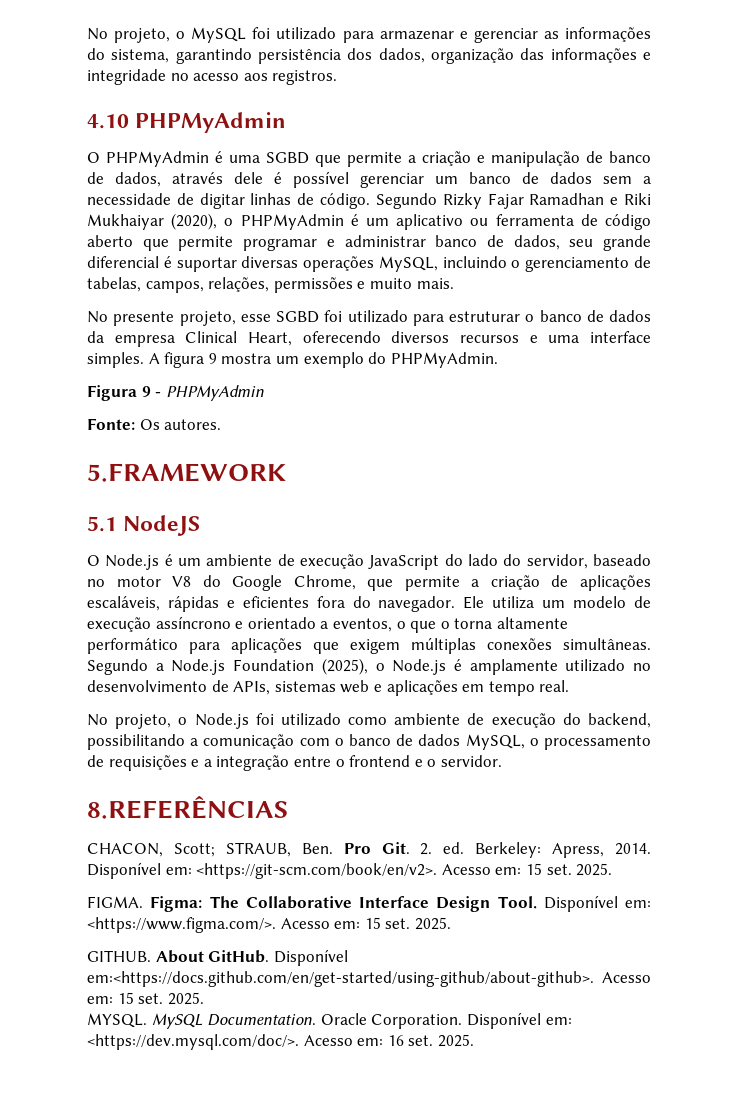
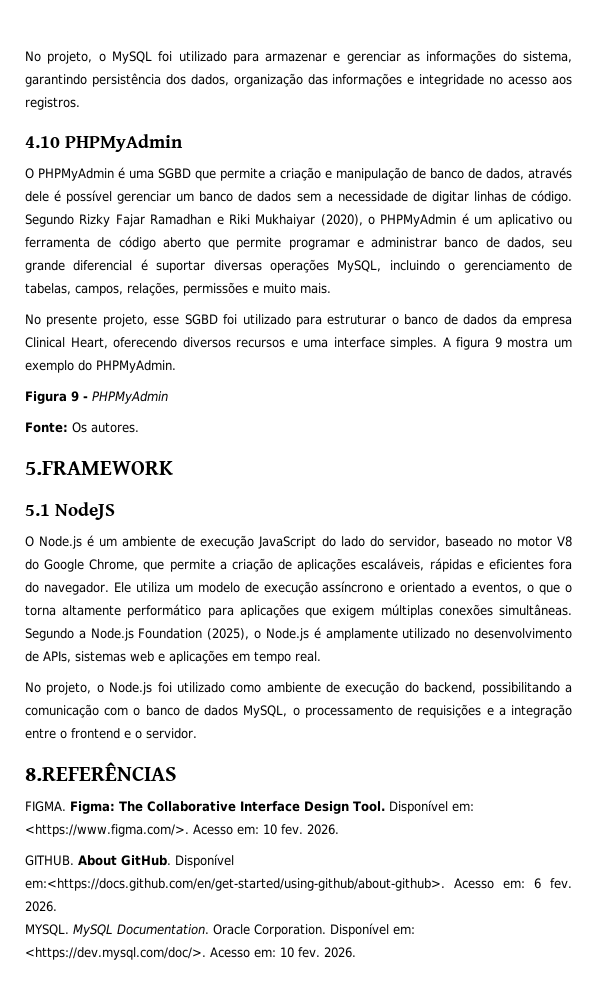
[87,842,651,858] [87,862,613,879] // CHACON, Scott; STRAUB, Ben. Pro Git. 2. ed. Berkeley: Apress, 2014. Disponível em: <https://git-scm.com/book/en/v2>. Acesso em: 15 set. 2025. -> (177, 771) none
[364,917,451,930] 15 set. 2025. -> [262,824,339,835] 10 fev. 2026.
[117,992,204,1005] 15 set. 2025. -> [534,878,573,889] [25,901,57,912] 6 fev. 2026.
[387,1034,474,1047] 16 set. 2025. -> [279,947,356,958] 10 fev. 2026.

